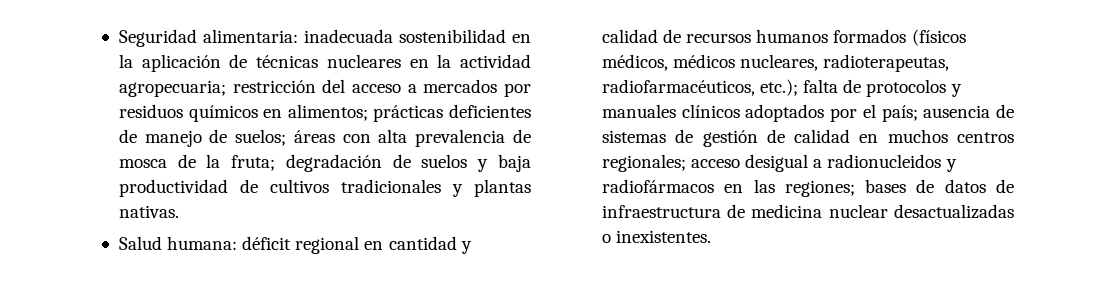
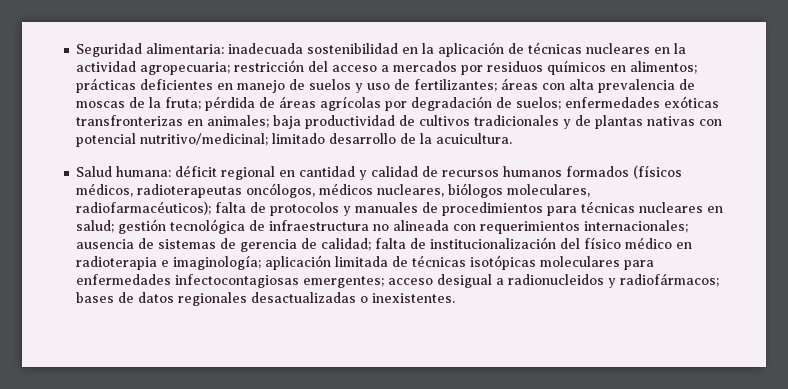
[118,129,137,143] de -> [217,83,234,90] en
[235,129,287,146] suelos; -> [309,79,498,93] suelos y uso de fertilizantes;
[118,159,167,168] mosca -> [76,101,126,108] moscas
[285,154,489,172] degradación de suelos y -> [205,96,720,111] [76,115,270,128] pérdida de áreas agrícolas por degradación de suelos; enfermedades exóticas transfronterizas en animales;
[474,179,531,197] [118,205,179,218] plantas nativas. -> [575,115,723,129] [76,133,513,147] de plantas nativas con potencial nutritivo/medicinal; limitado desarrollo de la acuicultura.
[673,54,950,72] [601,79,799,96] médicos nucleares, radioterapeutas, radiofarmacéuticos, etc.); -> [137,183,591,198] [76,201,212,215] radioterapeutas oncólogos, médicos nucleares, biólogos moleculares, radiofarmacéuticos);
[681,104,1015,122] [601,129,1014,147] [601,154,686,172] clínicos adoptados por el país; ausencia de sistemas de gestión de calidad en muchos centros regionales; -> [422,201,724,216] [76,219,689,234] [76,237,693,252] [76,255,655,270] [76,274,385,288] de procedimientos para técnicas nucleares en salud; gestión tecnológica de infraestructura no alineada con requerimientos internacionales; ausencia de sistemas de gerencia de calidad; falta de institucionalización del físico médico en radioterapia e imaginología; aplicación limitada de técnicas isotópicas moleculares para enfermedades infectocontagiosas emergentes;
[601,179,1015,197] [601,204,888,218] radiofármacos en las regiones; bases de datos de infraestructura de medicina nuclear -> [620,273,720,287] [76,292,248,306] radiofármacos; bases de datos regionales

